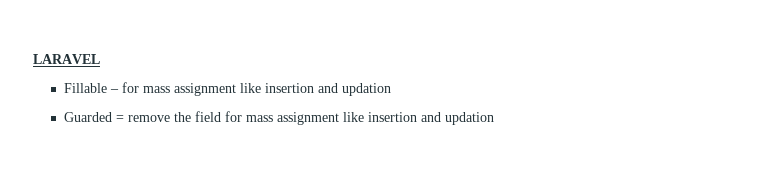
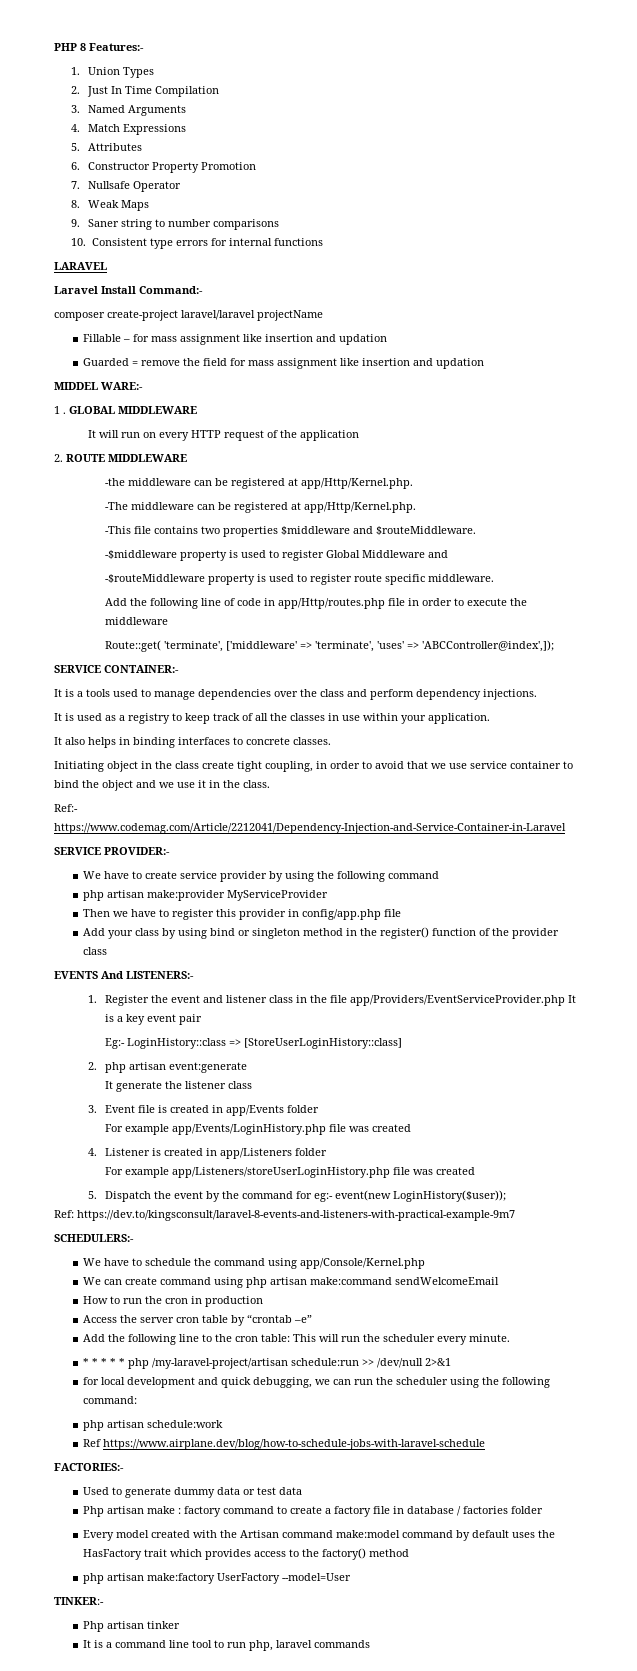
[33,54,100,64] LARAVEL -> [54,43,144,51] [71,67,155,78] [71,86,220,97] [71,105,187,116] [71,124,187,135] [71,143,143,151] [71,162,257,173] [71,181,182,192] [71,200,150,211] [71,219,280,230] [71,238,323,249] [54,262,107,270] [54,286,203,294] [54,310,323,321] PHP 8 Features:- // 1. Union Types // 2. Just In Time Compilation // 3. Named Arguments // 4. Match Expressions // 5. Attributes // 6. Constructor Property Promotion // 7. Nullsafe Operator // 8. Weak Maps // 9. Saner string to number comparisons // 10. Consistent type errors for internal functions // LARAVEL // Laravel Install Command:- // composer create-project laravel/laravel projectName
(494, 118) none -> [54,382,143,390] [54,406,197,414] [88,430,360,441] [54,454,187,462] [105,478,414,489] [105,502,417,513] [105,526,477,537] [105,550,449,561] [105,574,495,585] [105,598,528,609] [105,617,169,625] [105,640,555,652] [54,665,179,673] [54,689,537,700] [54,713,490,724] [54,737,331,748] [54,761,573,772] [54,780,270,791] [54,804,78,812] [54,823,566,834] [54,847,170,855] [83,871,440,882] [83,890,329,901] [83,909,402,920] [83,927,560,939] [83,947,108,955] [54,971,194,979] [88,995,577,1006] [105,1014,203,1025] [105,1038,403,1049] [88,1062,248,1073] [105,1081,253,1092] [88,1105,320,1116] [105,1124,412,1135] [88,1148,328,1159] [105,1167,476,1178] [88,1190,507,1202] [54,1210,515,1221] [54,1234,134,1242] [83,1258,426,1269] [83,1277,500,1288] [83,1296,264,1307] [83,1314,313,1326] [83,1334,511,1345] [83,1358,452,1369] [83,1377,551,1388] [83,1396,138,1404] [83,1420,224,1431] [83,1439,486,1450] [54,1463,124,1471] [83,1487,303,1498] [83,1506,544,1517] [83,1530,556,1541] [83,1548,410,1560] [83,1573,352,1584] [54,1597,104,1605] [83,1621,181,1632] [83,1640,371,1651] // MIDDEL WARE:- // 1 . GLOBAL MIDDLEWARE // It will run on every HTTP request of the application // 2. ROUTE MIDDLEWARE // -the middleware can be registered at app/Http/Kernel.php. // -The middleware can be registered at app/Http/Kernel.php. // -This file contains two properties $middleware and $routeMiddleware. // -$middleware property is used to register Global Middleware and // -$routeMiddleware property is used to register route specific middleware. // Add the following line of code in app/Http/routes.php file in order to execute the middleware // Route::get( 'terminate', ['middleware' => 'terminate', 'uses' => 'ABCController@index',]); // SERVICE CONTAINER:- // It is a tools used to manage dependencies over the class and perform dependency injections. // It is used as a registry to keep track of all the classes in use within your application. // It also helps in binding interfaces to concrete classes. // Initiating object in the class create tight coupling, in order to avoid that we use service container to bind the object and we use it in the class. // Ref:- https://www.codemag.com/Article/2212041/Dependency-Injection-and-Service-Container-in-Laravel // SERVICE PROVIDER:- // We have to create service provider by using the following command // php artisan make:provider MyServiceProvider // Then we have to register this provider in config/app.php file // Add your class by using bind or singleton method in the register() function of the provider class // EVENTS And LISTENERS:- // 1. Register the event and listener class in the file app/Providers/EventServiceProvider.php It is a key event pair // Eg:- LoginHistory::class => [StoreUserLoginHistory::class] // 2. php artisan event:generate // It generate the listener class // 3. Event file is created in app/Events folder // For example app/Events/LoginHistory.php file was created // 4. Listener is created in app/Listeners folder // For example app/Listeners/storeUserLoginHistory.php file was created // 5. Dispatch the event by the command for eg:- event(new LoginHistory($user)); // Ref: https://dev.to/kingsconsult/laravel-8-events-and-listeners-with-practical-example-9m7 // SCHEDULERS:- // We have to schedule the command using app/Console/Kernel.php // We can create command using php artisan make:command sendWelcomeEmail // How to run the cron in production // Access the server cron table by “crontab –e” // Add the following line to the cron table: This will run the scheduler every minute. // * * * * * php /my-laravel-project/artisan schedule:run >> /dev/null 2>&1 // for local development and quick debugging, we can run the scheduler using the following command: // php artisan schedule:work // Ref https://www.airplane.dev/blog/how-to-schedule-jobs-with-laravel-schedule // FACTORIES:- // Used to generate dummy data or test data // Php artisan make : factory command to create a factory file in database / factories folder // Every model created with the Artisan command make:model command by default uses the HasFactory trait which provides access to the factory() method // php artisan make:factory UserFactory --model=User // TINKER:- // Php artisan tinker // It is a command line tool to run php, laravel commands

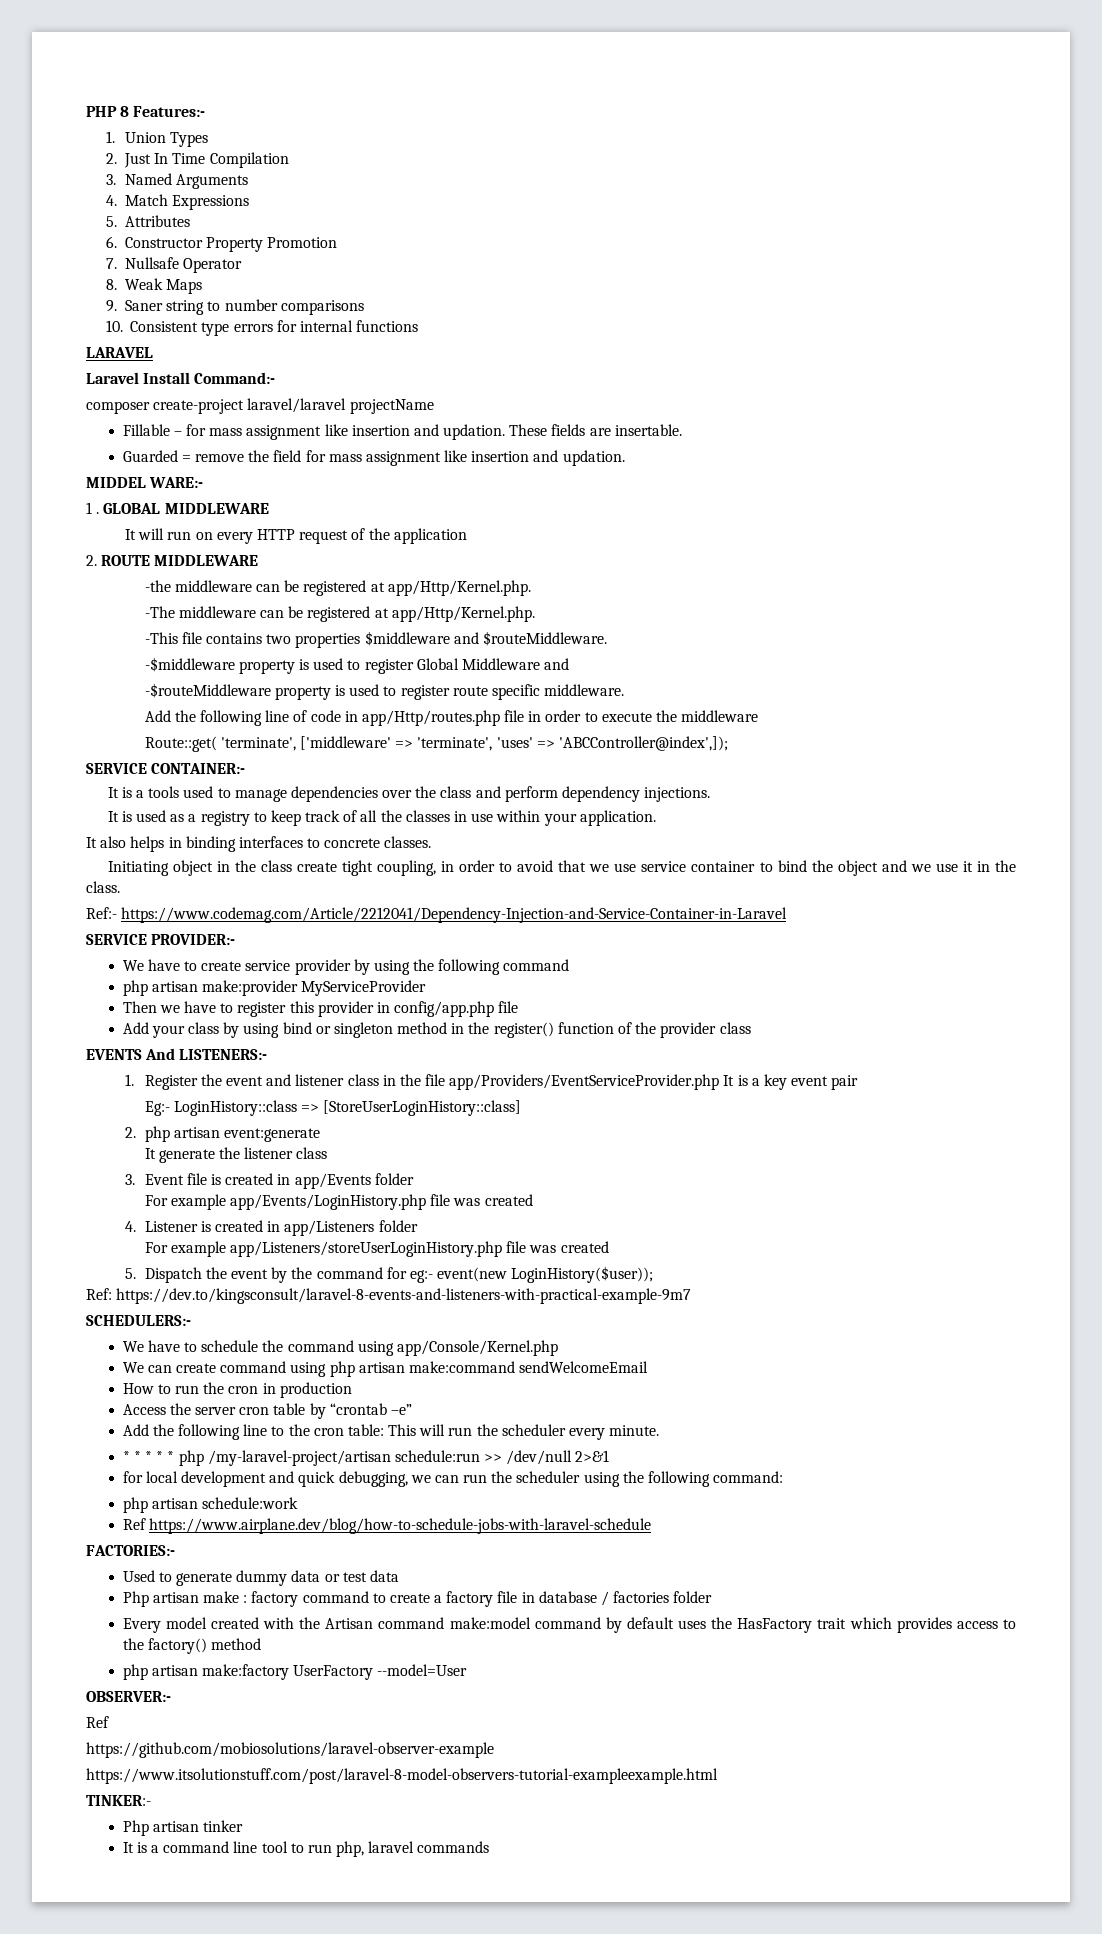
[339,334,388,345] updation -> [443,424,682,440] updation. These fields are insertable.
[436,358,485,369] updation -> [562,450,625,466] updation.
(352, 1577) none -> [86,1691,171,1702] [86,1716,109,1728] [86,1742,494,1758] [86,1768,718,1784] // OBSERVER:- // Ref // https://github.com/mobiosolutions/laravel-observer-example // https://www.itsolutionstuff.com/post/laravel-8-model-observers-tutorial-exampleexample.html

